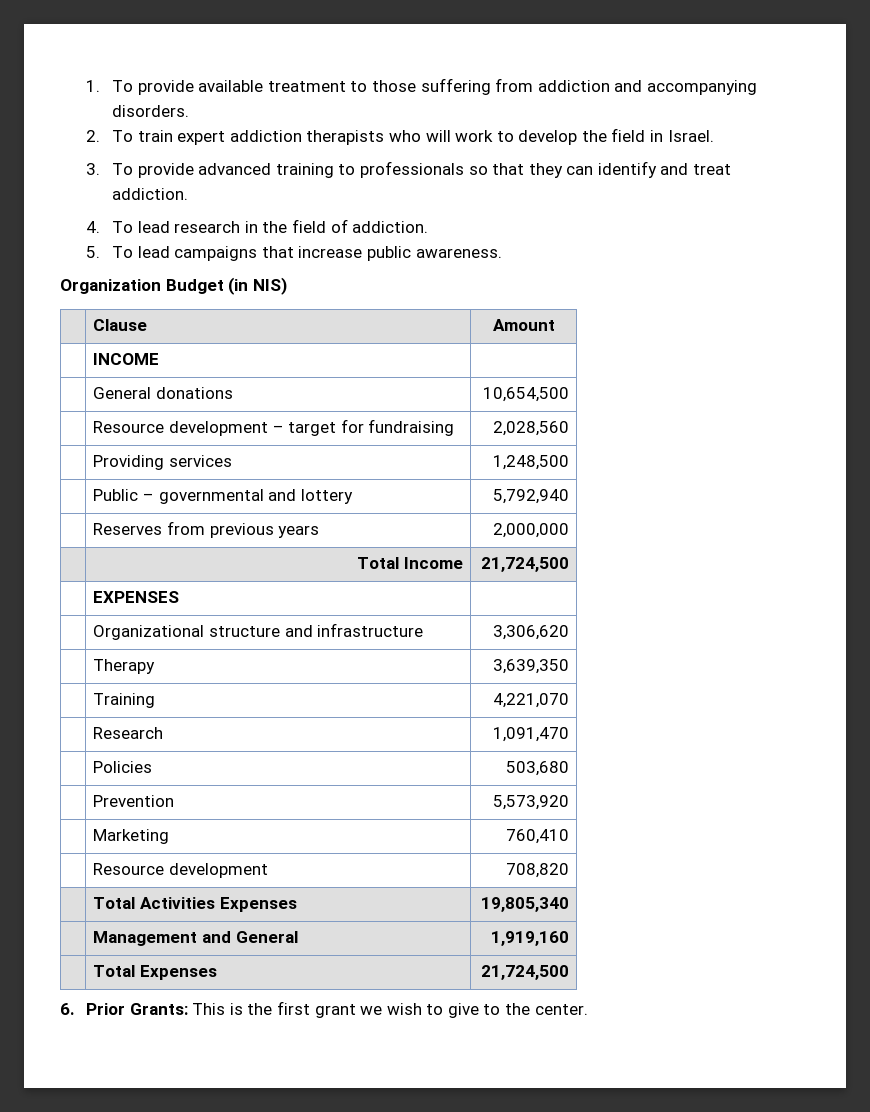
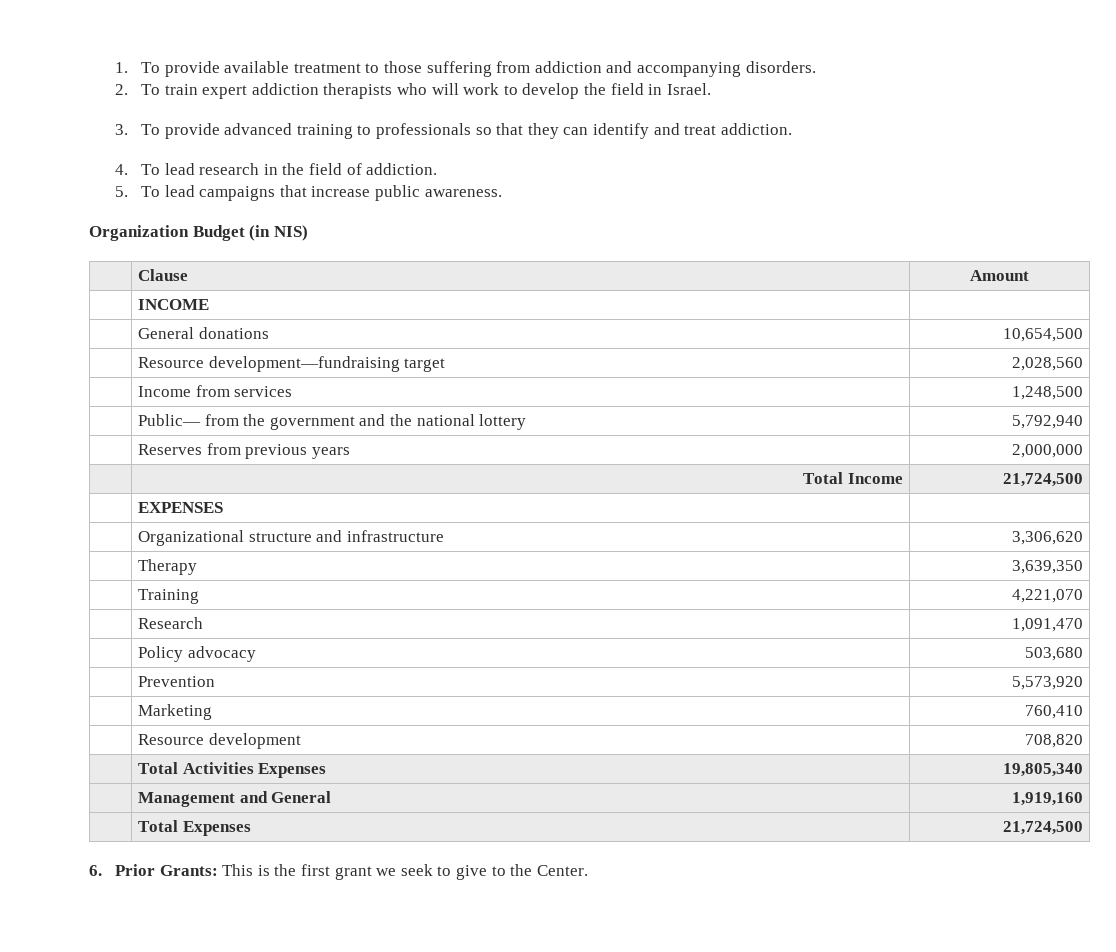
[168,421,284,436] development – -> [208,356,400,372] development—fundraising
[340,419,455,436] for fundraising -> (446, 365) none
[93,455,165,470] Providing -> [138,385,230,397] Income from
[93,489,297,504] Public – governmental and -> [138,414,475,430] Public— from the government and the national
[93,761,153,773] Policies -> [138,646,256,662] Policy advocacy
[386,1003,422,1015] wish -> [400,864,433,876] seek
[534,1004,588,1015] center. -> [536,865,588,876] Center.

